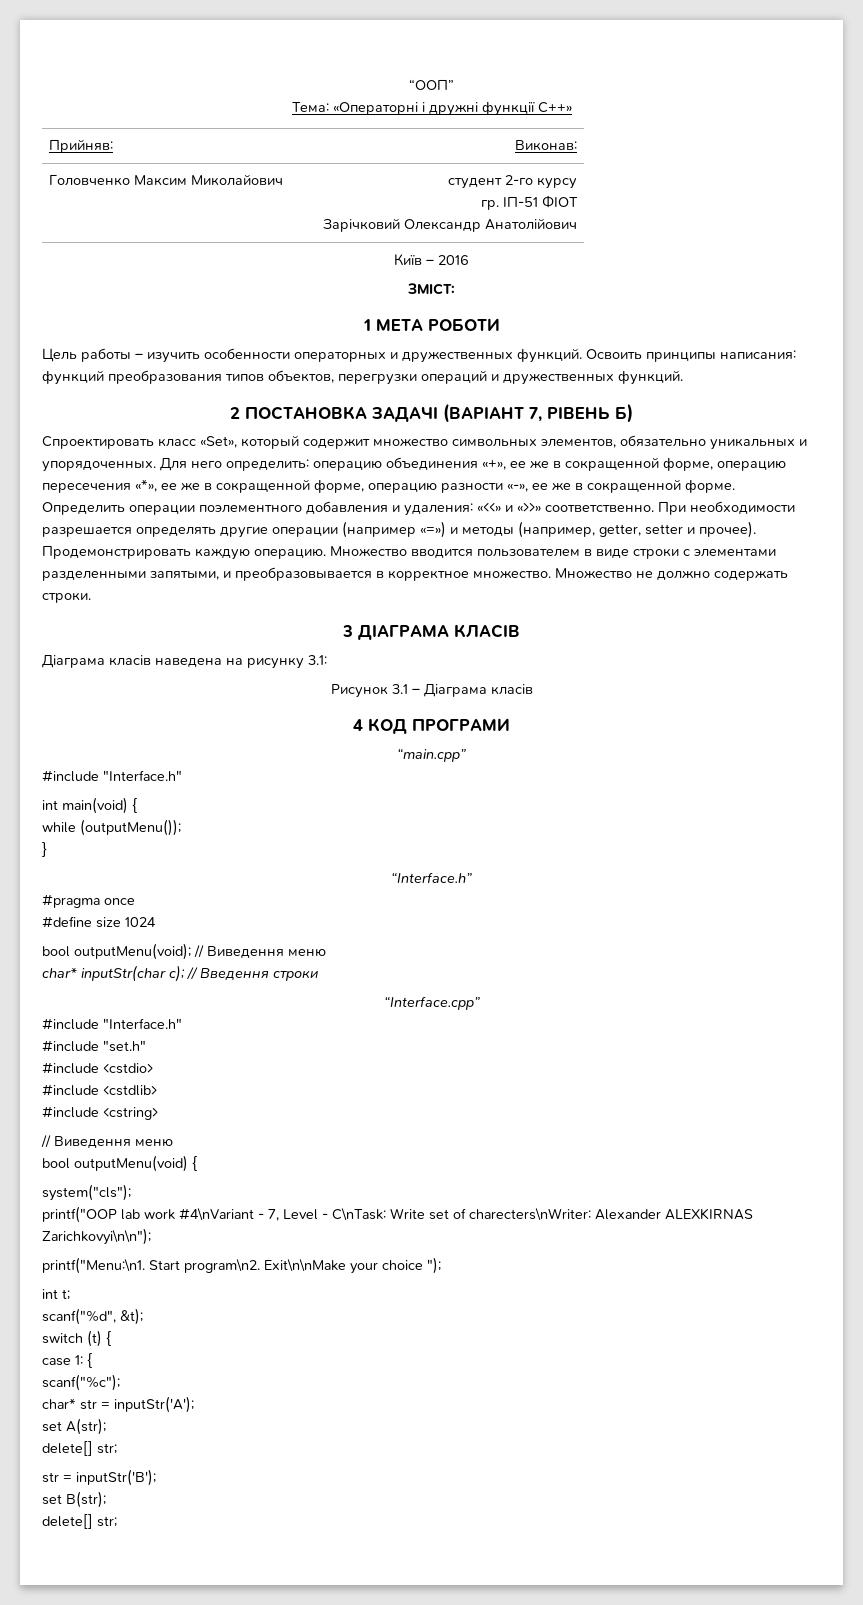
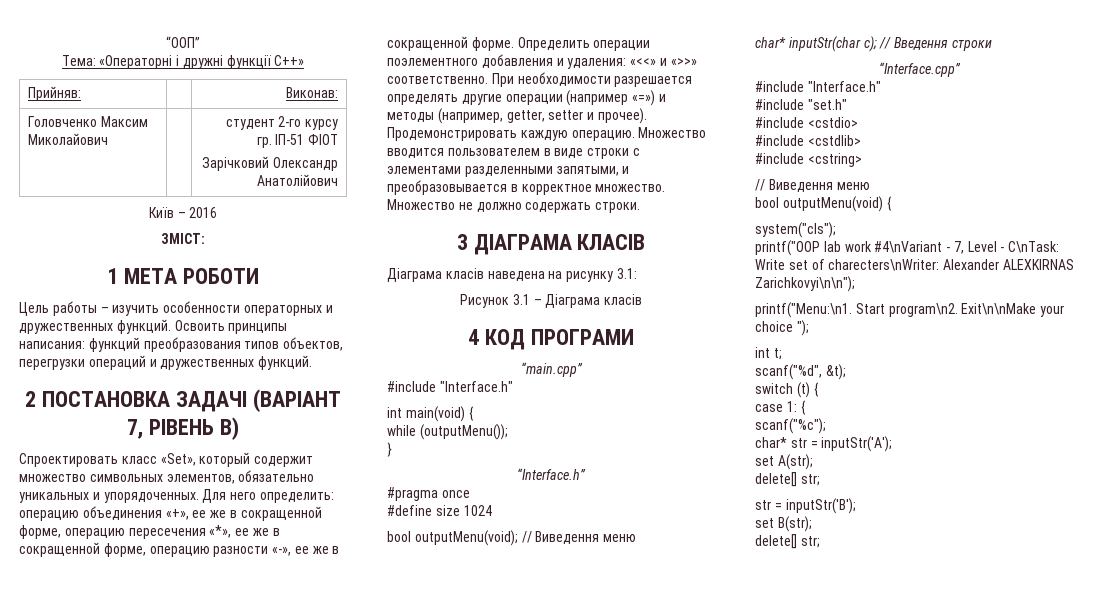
[615,403,633,423] Б) -> [219,417,239,440] В)

